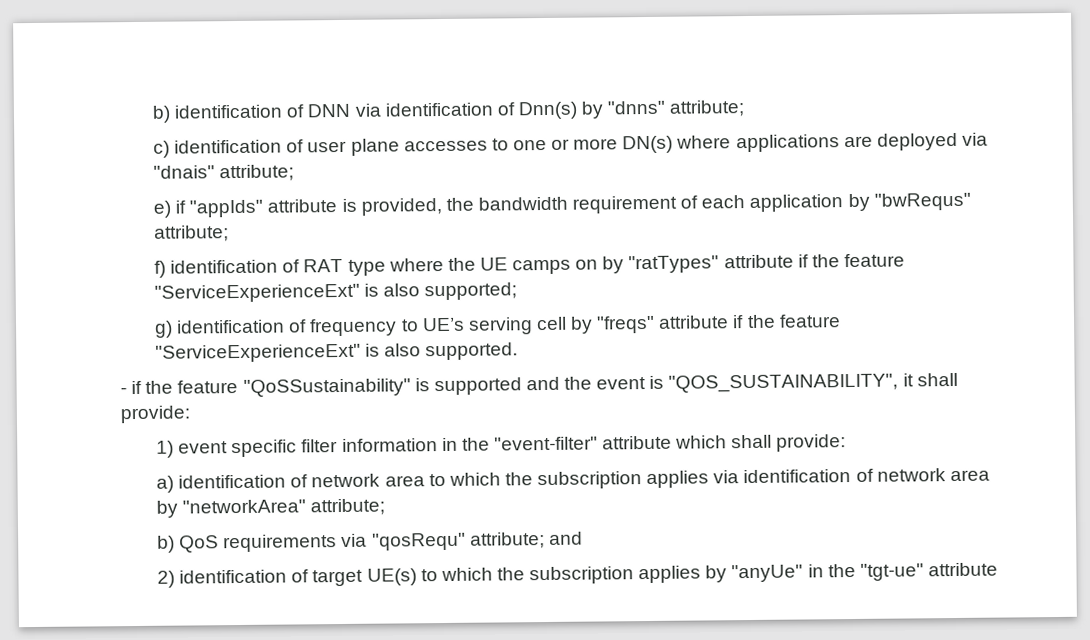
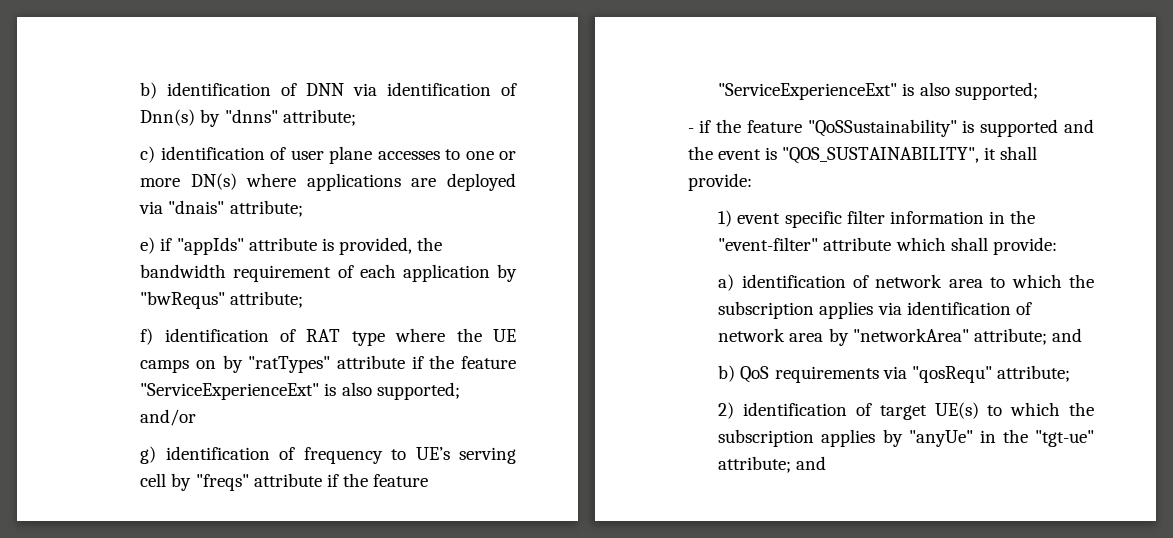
(518, 291) none -> [140,409,197,426] and/or
[425,342,519,361] supported. -> [954,82,1038,100] supported;
(386, 507) none -> [1051,328,1082,342] and
[548,531,583,545] and -> (1070, 373) none
[927,562,998,577] attribute -> [718,456,827,473] attribute; and

